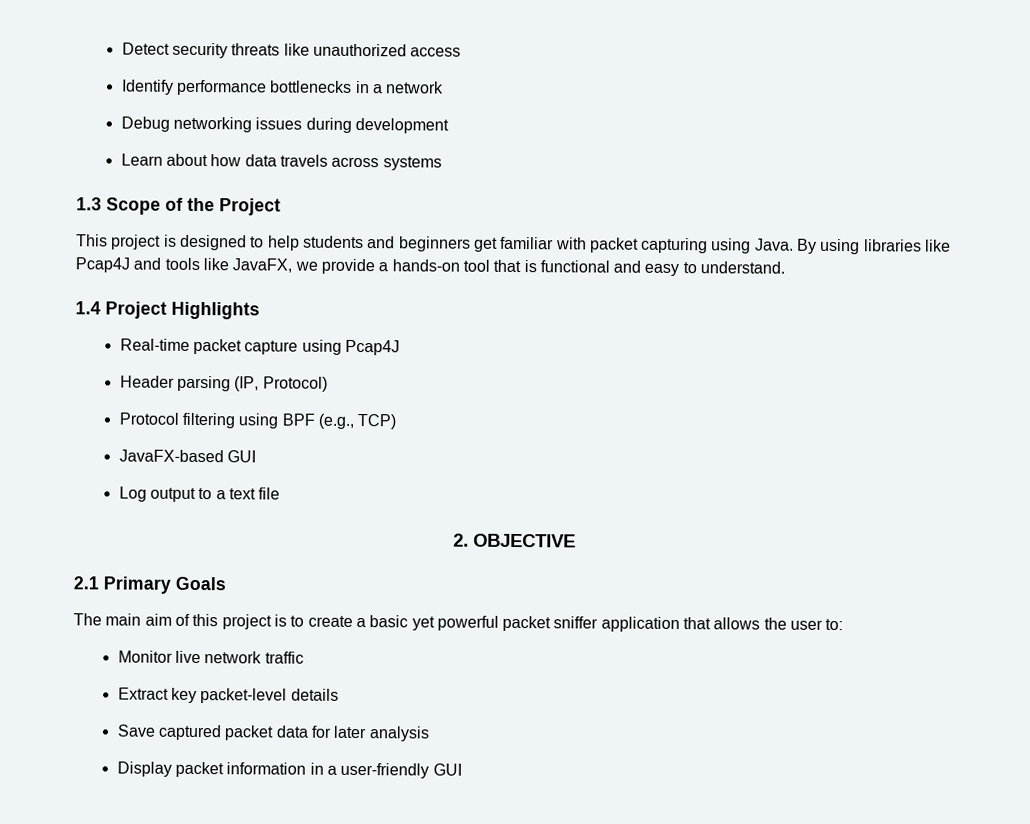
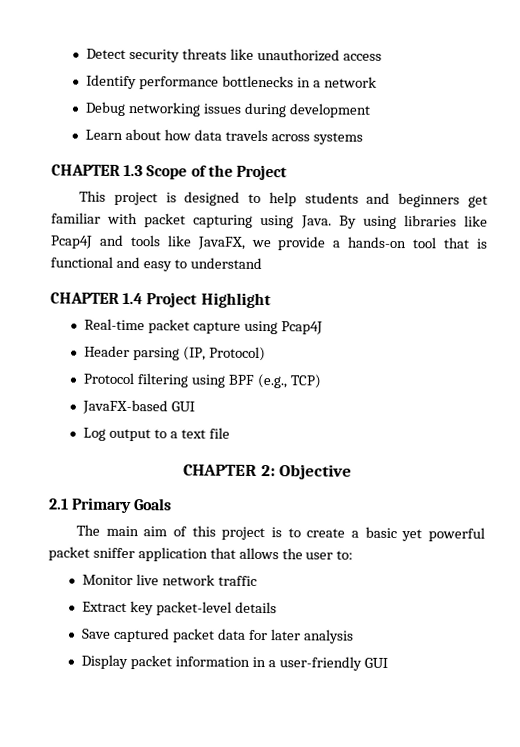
(442, 163) none -> [51,164,121,176] CHAPTER
[700,261,786,274] understand. // -> [189,257,262,270] [50,292,120,304] understand // CHAPTER
[171,301,260,320] Highlights -> [200,292,271,309] Highlight
[453,533,576,548] 2. OBJECTIVE -> [182,464,353,480] CHAPTER 2: Objective

